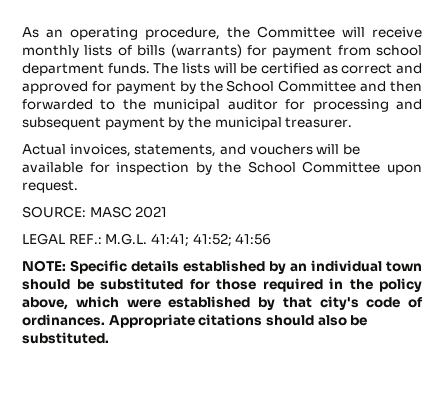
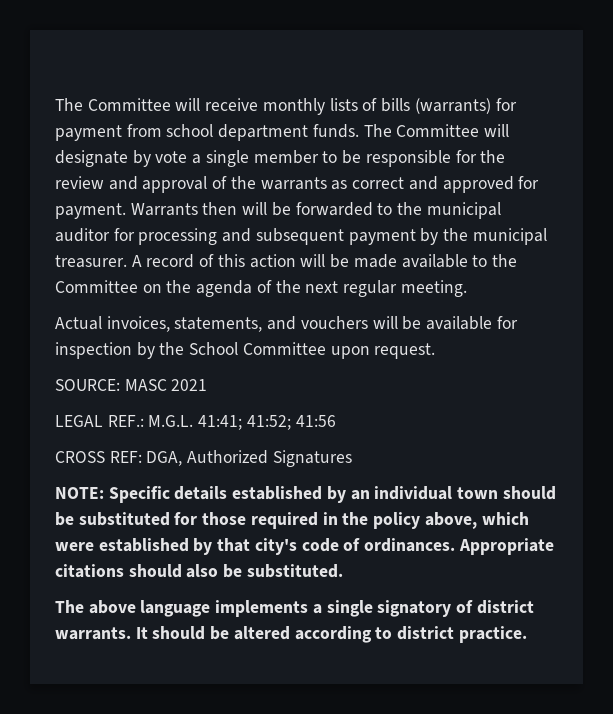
[22,27,250,40] As an operating procedure, the -> [55,98,83,111] The
[182,63,319,74] lists will be certified -> [396,124,510,137] [55,150,506,167] [55,176,327,193] Committee will designate by vote a single member to be responsible for the review and approval of the warrants
[115,80,422,94] payment by the School Committee and then -> [55,202,291,219] payment. Warrants then will be
(353, 122) none -> [131,254,517,268] [55,280,467,297] A record of this action will be made available to the Committee on the agenda of the next regular meeting.
(272, 239) none -> [55,450,352,467] // CROSS REF: DGA, Authorized Signatures
(109, 338) none -> [55,600,534,617] [55,626,527,643] // The above language implements a single signatory of district warrants. It should be altered according to district practice.

